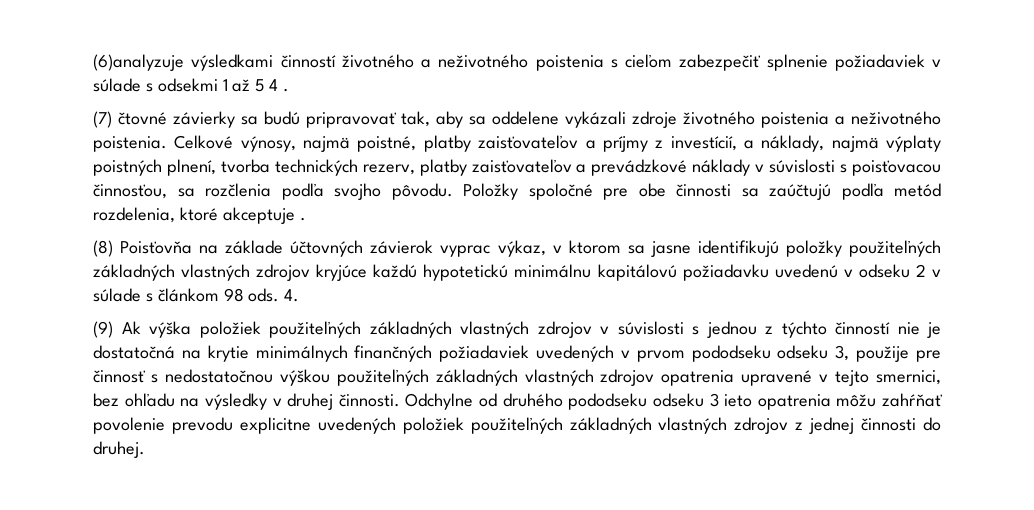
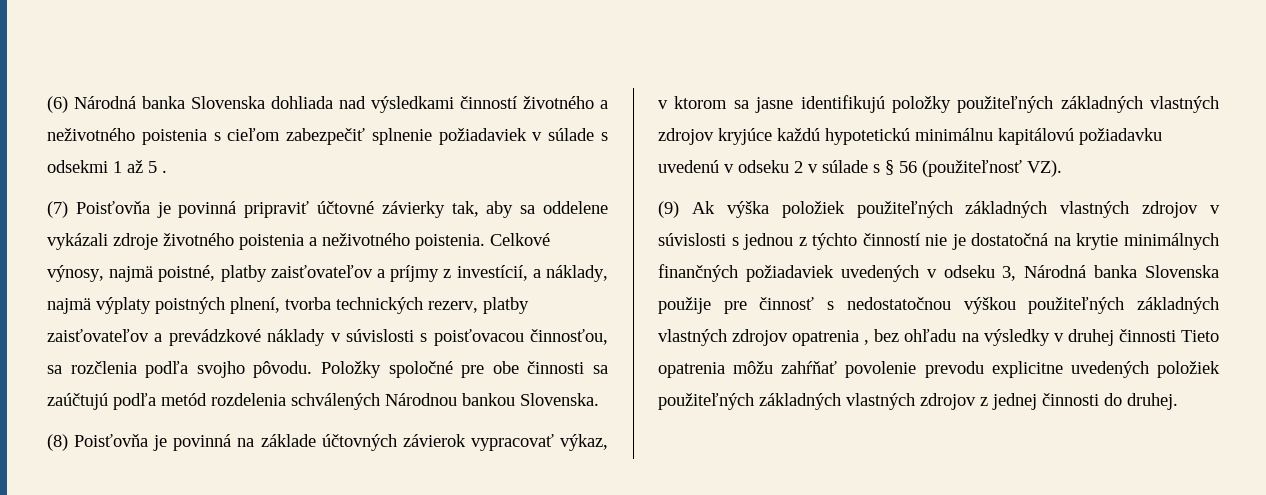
[93,54,184,71] (6)analyzuje -> [47,96,366,113] (6) Národná banka Slovenska dohliada nad
[269,79,279,91] 4 -> (157, 167) none
[118,111,397,128] čtovné závierky sa budú pripravovať -> [75,201,445,218] Poisťovňa je povinná pripraviť účtovné závierky
[93,207,306,224] rozdelenia, ktoré akceptuje . -> [211,393,599,410] rozdelenia schválených Národnou bankou Slovenska.
(193, 247) none -> [153,434,232,451] je povinná
[440,245,491,257] vyprac -> [470,434,554,451] vypracovať
[157,288,300,302] článkom 98 ods. 4. -> [885,160,1062,177] § 56 (použiteľnosť VZ).
[636,345,850,362] prvom pododseku odseku 3, -> [943,265,1219,281] odseku 3, Národná banka Slovenska
[741,370,941,386] upravené v tejto smernici, -> [864,340,870,345] ,
[338,393,753,410] činnosti. Odchylne od druhého pododseku odseku 3 ieto -> [1118,329,1219,342] činnosti Tieto

